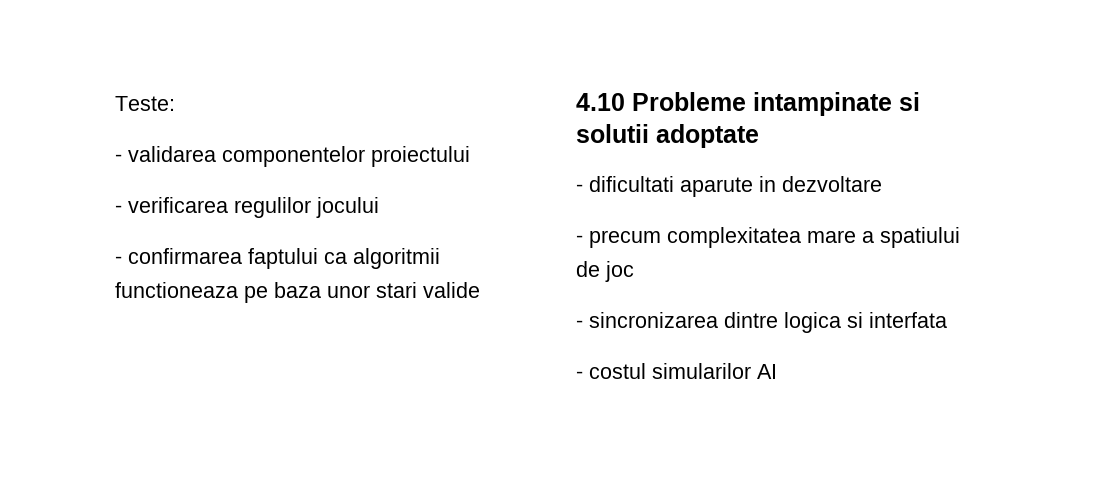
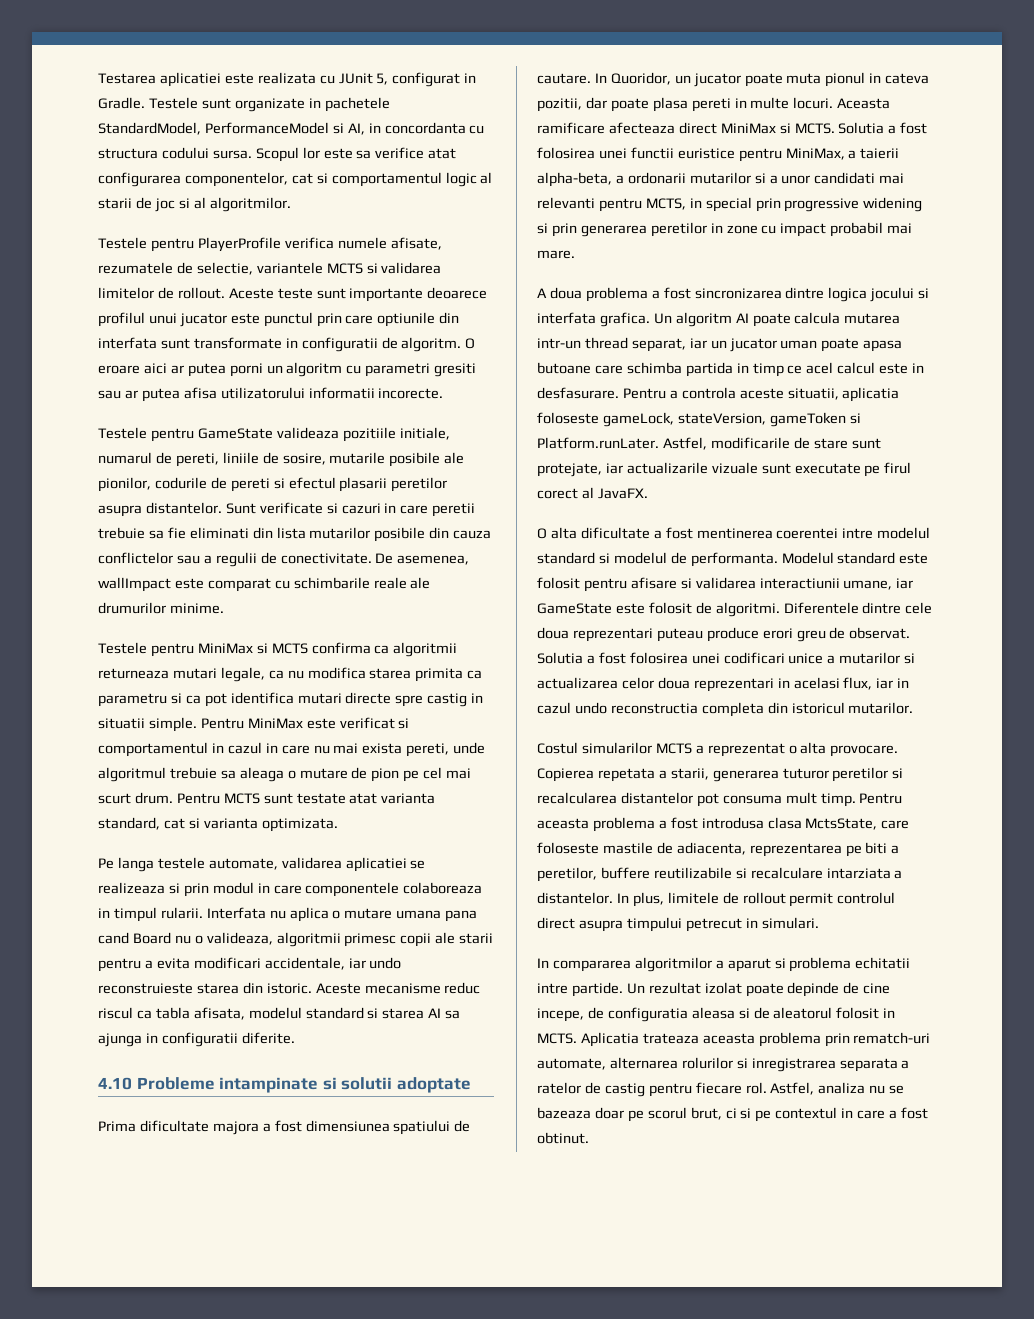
[115,96,175,111] [115,146,470,167] [115,197,379,218] [115,248,440,269] [115,282,480,303] Teste: // - validarea componentelor proiectului // - verificarea regulilor jocului // - confirmarea faptului ca algoritmii functioneaza pe baza unor stari valide -> [98,72,477,87] [98,97,390,112] [98,122,485,135] [98,147,457,162] [98,172,493,187] [98,197,291,212] [98,237,442,252] [98,262,442,275] [98,287,488,302] [98,312,460,327] [98,337,476,352] [98,362,477,377] [98,387,444,402] [98,427,450,442] [98,452,465,467] [98,477,448,492] [98,502,476,517] [98,527,492,542] [98,552,470,567] [98,577,431,592] [98,602,224,614] [98,642,458,657] [98,667,483,682] [98,692,484,707] [98,717,410,732] [98,742,486,757] [98,767,472,782] [98,792,436,804] [98,817,338,832] [98,857,426,872] [98,882,483,897] [98,907,478,922] [98,932,494,947] [98,957,402,972] [98,982,481,994] [98,1007,461,1020] [98,1032,295,1047] Testarea aplicatiei este realizata cu JUnit 5, configurat in Gradle. Testele sunt organizate in pachetele StandardModel, PerformanceModel si AI, in concordanta cu structura codului sursa. Scopul lor este sa verifice atat configurarea componentelor, cat si comportamentul logic al starii de joc si al algoritmilor. // Testele pentru PlayerProfile verifica numele afisate, rezumatele de selectie, variantele MCTS si validarea limitelor de rollout. Aceste teste sunt importante deoarece profilul unui jucator este punctul prin care optiunile din interfata sunt transformate in configuratii de algoritm. O eroare aici ar putea porni un algoritm cu parametri gresiti sau ar putea afisa utilizatorului informatii incorecte. // Testele pentru GameState valideaza pozitiile initiale, numarul de pereti, liniile de sosire, mutarile posibile ale pionilor, codurile de pereti si efectul plasarii peretilor asupra distantelor. Sunt verificate si cazuri in care peretii trebuie sa fie eliminati din lista mutarilor posibile din cauza conflictelor sau a regulii de conectivitate. De asemenea, wallImpact este comparat cu schimbarile reale ale drumurilor minime. // Testele pentru MiniMax si MCTS confirma ca algoritmii returneaza mutari legale, ca nu modifica starea primita ca parametru si ca pot identifica mutari directe spre castig in situatii simple. Pentru MiniMax este verificat si comportamentul in cazul in care nu mai exista pereti, unde algoritmul trebuie sa aleaga o mutare de pion pe cel mai scurt drum. Pentru MCTS sunt testate atat varianta standard, cat si varianta optimizata. // Pe langa testele automate, validarea aplicatiei se realizeaza si prin modul in care componentele colaboreaza in timpul rularii. Interfata nu aplica o mutare umana pana cand Board nu o valideaza, algoritmii primesc copii ale starii pentru a evita modificari accidentale, iar undo reconstruieste starea din istoric. Aceste mecanisme reduc riscul ca tabla afisata, modelul standard si starea AI sa ajunga in configuratii diferite.
[576,176,882,197] [576,227,960,248] [576,261,634,282] [576,320,583,328] - dificultati aparute in dezvoltare // - precum complexitatea mare a spatiului de joc // - -> [98,1120,471,1135] [537,72,930,87] [537,97,891,112] [537,122,928,134] [537,147,900,162] [537,172,905,187] [537,197,923,212] [537,222,913,237] [537,250,575,259] [537,287,691,302] Prima dificultate majora a fost dimensiunea spatiului de cautare. In Quoridor, un jucator poate muta pionul in cateva pozitii, dar poate plasa pereti in multe locuri. Aceasta ramificare afecteaza direct MiniMax si MCTS. Solutia a fost folosirea unei functii euristice pentru MiniMax, a taierii alpha-beta, a ordonarii mutarilor si a unor candidati mai relevanti pentru MCTS, in special prin progressive widening si prin generarea peretilor in zone cu impact probabil mai mare. // A doua problema a fost
(841, 322) none -> [870,287,915,302] jocului
[576,363,777,379] // - costul simularilor AI -> [599,312,901,327] [537,337,903,352] [537,362,925,377] [537,387,900,402] [537,412,861,427] [537,437,881,450] [537,462,912,477] [537,487,648,499] [537,527,931,539] [537,552,929,567] [537,577,914,592] [537,602,933,617] [537,627,911,642] [537,652,916,664] [537,677,910,692] [537,702,914,717] [537,742,899,757] [537,767,904,782] [537,792,903,807] [537,817,910,832] [537,842,900,857] [537,867,903,882] [537,892,896,907] [537,917,819,932] [537,957,911,972] [537,982,891,997] [537,1007,896,1022] [537,1032,931,1047] [537,1057,910,1072] [537,1082,905,1097] [537,1107,928,1122] [537,1132,589,1144] grafica. Un algoritm AI poate calcula mutarea intr-un thread separat, iar un jucator uman poate apasa butoane care schimba partida in timp ce acel calcul este in desfasurare. Pentru a controla aceste situatii, aplicatia foloseste gameLock, stateVersion, gameToken si Platform.runLater. Astfel, modificarile de stare sunt protejate, iar actualizarile vizuale sunt executate pe firul corect al JavaFX. // O alta dificultate a fost mentinerea coerentei intre modelul standard si modelul de performanta. Modelul standard este folosit pentru afisare si validarea interactiunii umane, iar GameState este folosit de algoritmi. Diferentele dintre cele doua reprezentari puteau produce erori greu de observat. Solutia a fost folosirea unei codificari unice a mutarilor si actualizarea celor doua reprezentari in acelasi flux, iar in cazul undo reconstructia completa din istoricul mutarilor. // Costul simularilor MCTS a reprezentat o alta provocare. Copierea repetata a starii, generarea tuturor peretilor si recalcularea distantelor pot consuma mult timp. Pentru aceasta problema a fost introdusa clasa MctsState, care foloseste mastile de adiacenta, reprezentarea pe biti a peretilor, buffere reutilizabile si recalculare intarziata a distantelor. In plus, limitele de rollout permit controlul direct asupra timpului petrecut in simulari. // In compararea algoritmilor a aparut si problema echitatii intre partide. Un rezultat izolat poate depinde de cine incepe, de configuratia aleasa si de aleatorul folosit in MCTS. Aplicatia trateaza aceasta problema prin rematch-uri automate, alternarea rolurilor si inregistrarea separata a ratelor de castig pentru fiecare rol. Astfel, analiza nu se bazeaza doar pe scorul brut, ci si pe contextul in care a fost obtinut.

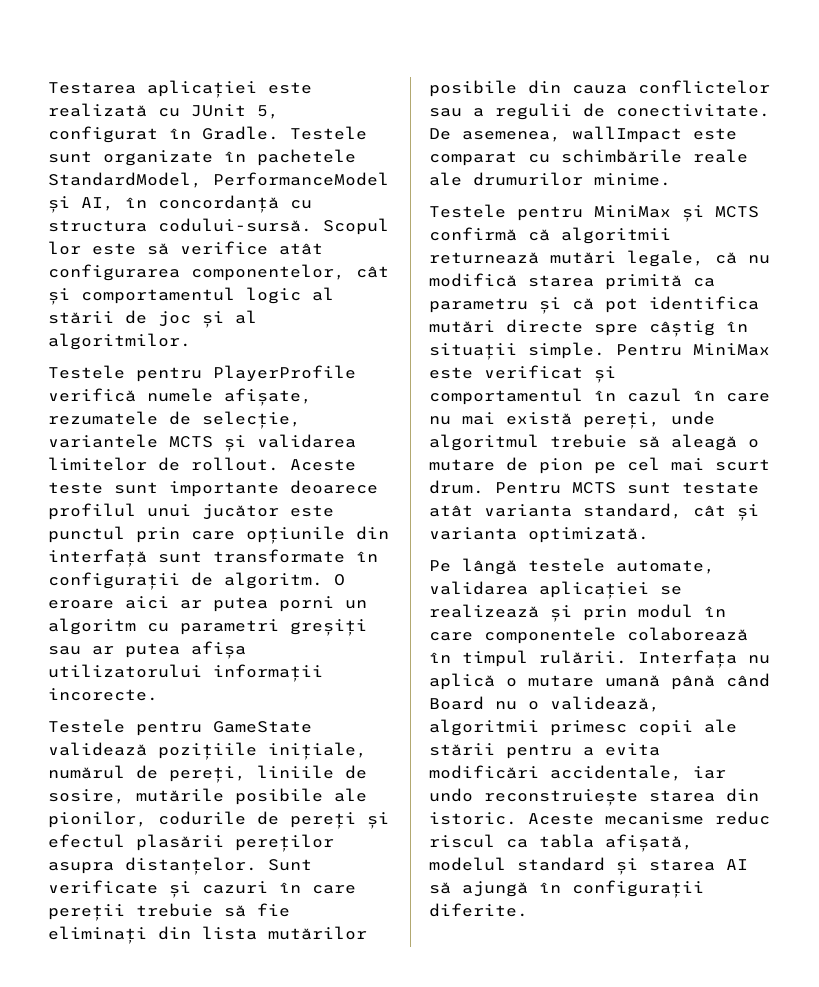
[159,72,316,87] aplicatiei este realizata -> [147,80,312,98] [48,103,147,117] aplicației este realizată
[464,73,477,83] in -> [169,128,191,139] în
[308,98,321,108] in -> [224,151,246,162] în
[332,122,485,135] [98,147,457,162] [98,172,328,187] si AI, in concordanta cu structura codului sursa. Scopul lor este sa verifice atat configurarea componentelor, cat si -> [48,195,312,213] [48,218,389,235] [48,241,323,255] [48,264,389,281] [48,288,70,305] și AI, în concordanță cu structura codului-sursă. Scopul lor este să verifice atât configurarea componentelor, cât și
[98,198,132,209] starii -> [48,311,114,324] stării
[178,198,190,209] si -> [202,311,224,328] și
[284,237,442,250] verifica numele afisate, -> [48,388,312,406] verifică numele afișate,
[196,262,253,275] selectie, -> [202,411,301,429] selecție,
[366,263,378,274] si -> [224,435,246,452] și
[179,313,227,327] jucator -> [202,504,279,520] jucător
[377,312,460,327] [98,337,378,352] optiunile din interfata sunt transformate in configuratii -> [246,526,389,544] [48,549,378,567] [48,572,180,590] opțiunile din interfață sunt transformate în configurații
[434,363,477,377] gresiti -> [290,619,367,636] greșiți
[183,387,375,399] afisa utilizatorului informatii -> [191,641,246,659] [48,664,323,682] afișa utilizatorului informații
[276,427,450,442] [98,452,219,467] valideaza pozitiile initiale, numarul de pereti, -> [48,742,367,760] [48,765,246,783] validează pozițiile inițiale, numărul de pereți,
[329,452,386,464] mutarile -> [136,788,224,802] mutările
[230,477,448,492] [98,502,476,517] [98,527,249,539] pereti si efectul plasarii peretilor asupra distantelor. Sunt verificate si cazuri in care peretii trebuie sa fie eliminati -> [290,812,389,829] [48,834,334,852] [48,857,312,875] [48,880,356,898] [48,903,290,921] [48,926,147,944] pereți și efectul plasării pereților asupra distanțelor. Sunt verificate și cazuri în care pereții trebuie să fie eliminați
[309,527,371,539] mutarilor -> [268,926,367,940] mutărilor
[293,577,370,589] schimbarile -> [561,149,682,163] schimbările
[256,642,458,657] [98,667,483,682] [98,693,201,707] si MCTS confirma ca algoritmii returneaza mutari legale, ca nu modifica starea primita ca parametru si ca -> [682,205,759,222] [429,227,671,244] [429,250,770,267] [429,273,715,290] [429,297,594,314] și MCTS confirmă că algoritmii returnează mutări legale, că nu modifică starea primită ca parametru și că
[297,693,342,704] mutari -> [429,320,495,333] mutări
[427,693,484,707] [98,718,145,729] castig in situatii -> [649,320,748,337] [429,343,517,360] câștig în situații
[398,718,410,729] [98,742,278,757] si comportamentul in cazul in -> [594,366,616,383] [429,388,715,405] și comportamentul în cazul în
[362,743,450,757] exista pereti, -> [506,412,660,429] există pereți,
[220,767,284,782] sa aleaga -> [638,434,737,451] să aleagă
[349,793,378,804] atat -> [429,505,473,517] atât
[163,818,338,832] cat si varianta optimizata. -> [693,504,759,521] [429,527,649,543] cât și varianta optimizată.
[117,857,154,872] langa -> [462,558,517,575] lângă
[345,857,426,872] [98,882,180,894] aplicatiei se realizeaza si -> [539,581,682,599] [429,604,572,622] aplicației se realizează și
[257,883,270,893] in -> [704,606,726,617] în
[403,882,483,894] [98,907,478,922] [98,932,129,944] colaboreaza in timpul rularii. Interfata nu aplica o mutare umana pana cand -> [627,627,748,641] [429,650,770,668] [429,673,770,690] colaborează în timpul rulării. Interfața nu aplică o mutare umană până când
[206,932,273,945] valideaza, -> [550,696,660,712] validează,
[459,933,494,944] starii -> [429,743,495,756] stării
[193,957,261,969] modificari -> [429,765,539,779] modificări
[98,983,193,994] reconstruieste -> [484,789,638,806] reconstruiește
[193,1007,379,1020] afisata, modelul standard si -> [605,834,693,852] [429,857,638,875] afișată, modelul standard și
[445,1010,461,1019] [98,1032,295,1047] [98,1077,471,1093] [98,1120,471,1135] [537,72,930,87] [537,97,891,112] [537,122,928,134] [537,147,900,162] [537,172,905,187] [537,197,923,212] [537,222,913,237] [537,250,575,259] [537,287,930,302] [537,312,901,327] [537,337,903,352] [537,362,925,377] [537,387,900,402] [537,412,861,427] [537,437,881,450] [537,462,912,477] [537,487,648,499] [537,527,931,539] [537,552,929,567] [537,577,914,592] [537,602,933,617] [537,627,911,642] [537,652,916,664] [537,677,910,692] [537,702,914,717] [537,742,899,757] [537,767,904,782] [537,792,903,807] [537,817,910,832] [537,842,900,857] [537,867,903,882] [537,892,896,907] [537,917,819,932] [537,957,911,972] [537,982,891,997] [537,1007,896,1022] [537,1032,931,1047] [537,1057,910,1072] [537,1082,905,1097] [537,1107,928,1122] [537,1132,589,1144] sa ajunga in configuratii diferite. // 4.10 Probleme intampinate si solutii adoptate // Prima dificultate majora a fost dimensiunea spatiului de cautare. In Quoridor, un jucator poate muta pionul in cateva pozitii, dar poate plasa pereti in multe locuri. Aceasta ramificare afecteaza direct MiniMax si MCTS. Solutia a fost folosirea unei functii euristice pentru MiniMax, a taierii alpha-beta, a ordonarii mutarilor si a unor candidati mai relevanti pentru MCTS, in special prin progressive widening si prin generarea peretilor in zone cu impact probabil mai mare. // A doua problema a fost sincronizarea dintre logica jocului si interfata grafica. Un algoritm AI poate calcula mutarea intr-un thread separat, iar un jucator uman poate apasa butoane care schimba partida in timp ce acel calcul este in desfasurare. Pentru a controla aceste situatii, aplicatia foloseste gameLock, stateVersion, gameToken si Platform.runLater. Astfel, modificarile de stare sunt protejate, iar actualizarile vizuale sunt executate pe firul corect al JavaFX. // O alta dificultate a fost mentinerea coerentei intre modelul standard si modelul de performanta. Modelul standard este folosit pentru afisare si validarea interactiunii umane, iar GameState este folosit de algoritmi. Diferentele dintre cele doua reprezentari puteau produce erori greu de observat. Solutia a fost folosirea unei codificari unice a mutarilor si actualizarea celor doua reprezentari in acelasi flux, iar in cazul undo reconstructia completa din istoricul mutarilor. // Costul simularilor MCTS a reprezentat o alta provocare. Copierea repetata a starii, generarea tuturor peretilor si recalcularea distantelor pot consuma mult timp. Pentru aceasta problema a fost introdusa clasa MctsState, care foloseste mastile de adiacenta, reprezentarea pe biti a peretilor, buffere reutilizabile si recalculare intarziata a distantelor. In plus, limitele de rollout permit controlul direct asupra timpului petrecut in simulari. // In compararea algoritmilor a aparut si problema echitatii intre partide. Un rezultat izolat poate depinde de cine incepe, de configuratia aleasa si de aleatorul folosit in MCTS. Aplicatia trateaza aceasta problema prin rematch-uri automate, alternarea rolurilor si inregistrarea separata a ratelor de castig pentru fiecare rol. Astfel, analiza nu se bazeaza doar pe scorul brut, ci si pe contextul in care a fost obtinut. -> [429,880,704,898] [429,903,528,917] să ajungă în configurații diferite.

